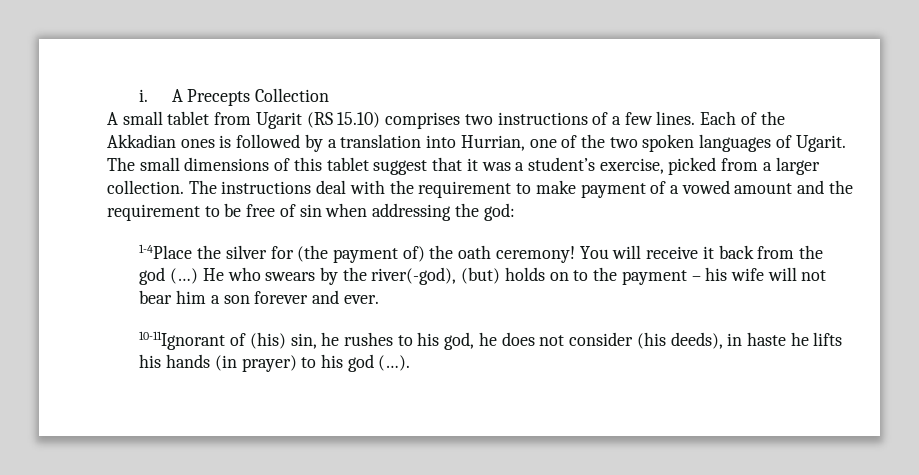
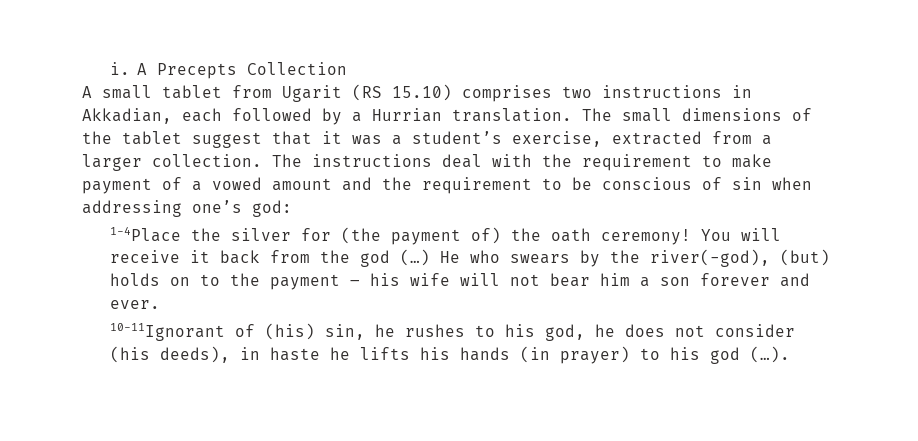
[592,111,785,125] [107,134,846,152] of a few lines. Each of the Akkadian ones is followed by a translation into Hurrian, one of the two spoken languages of Ugarit. -> [732,85,752,98] [82,108,572,125] in Akkadian, each followed by a Hurrian translation.
[293,157,322,171] this -> [82,131,112,144] the
[668,157,717,175] picked -> [612,131,702,145] extracted
[246,204,276,217] free -> [602,177,692,190] conscious
[454,203,479,217] the -> [192,200,242,213] one’s

